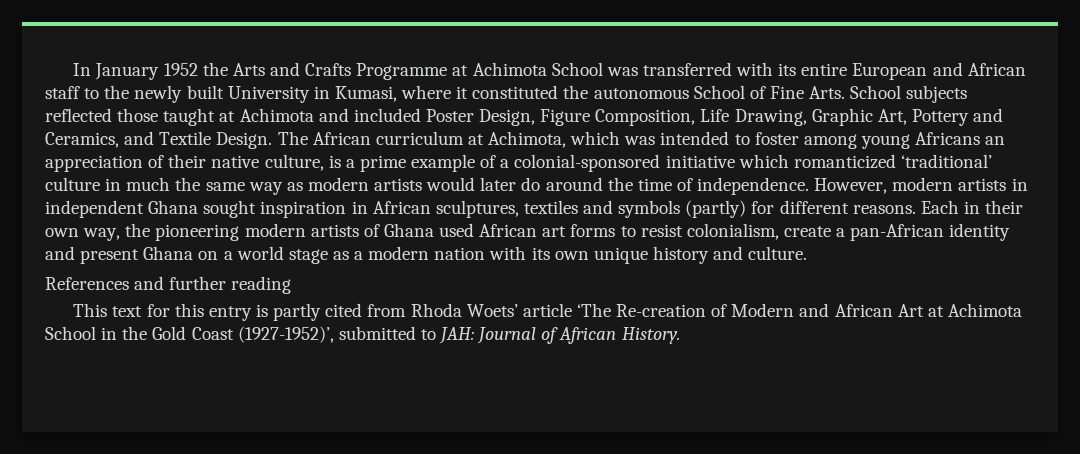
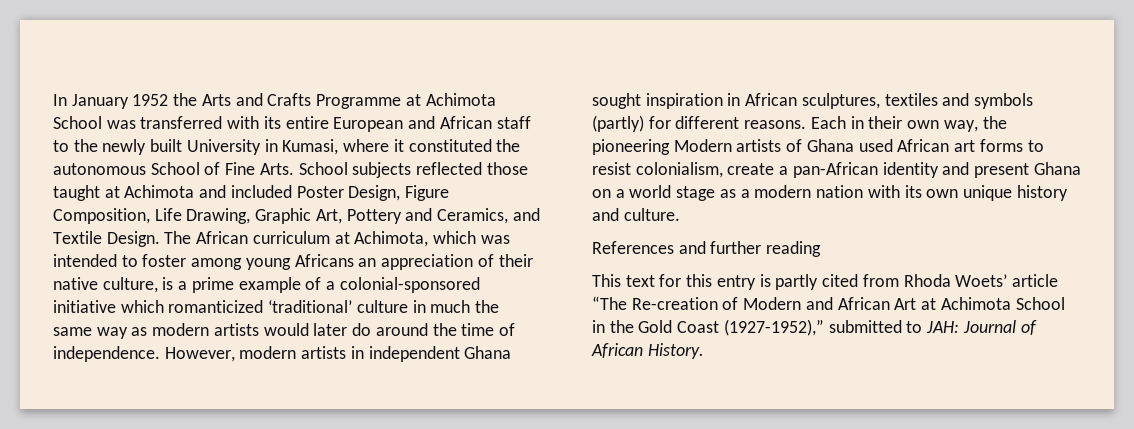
[244,223,306,237] modern -> [673,139,732,152] Modern
[576,303,611,317] ‘The -> [592,296,627,310] “The
[237,326,334,343] (1927-1952)’, -> [723,319,824,336] (1927-1952),”

